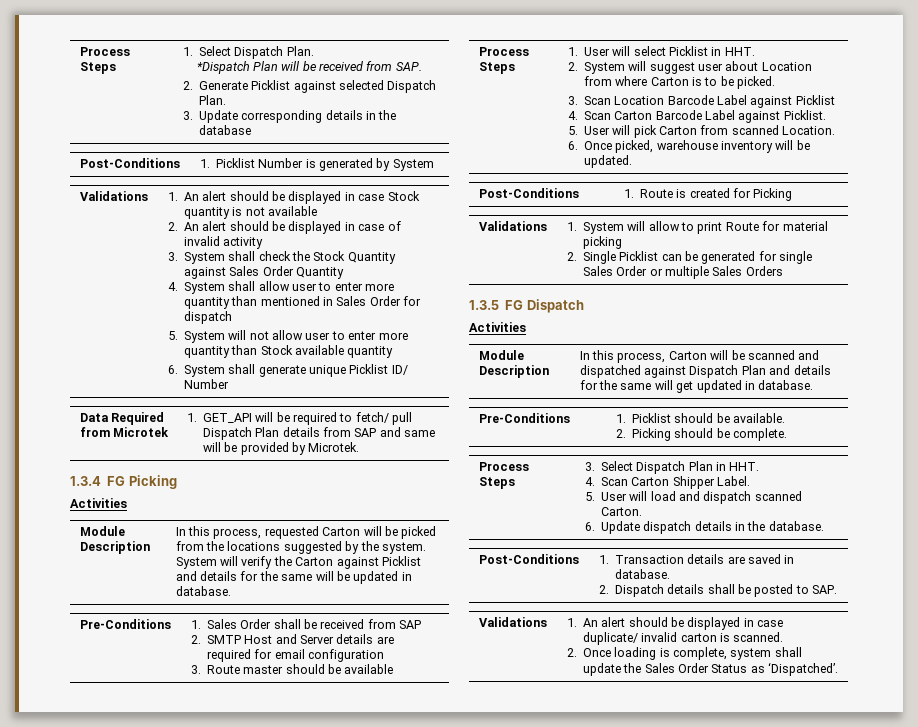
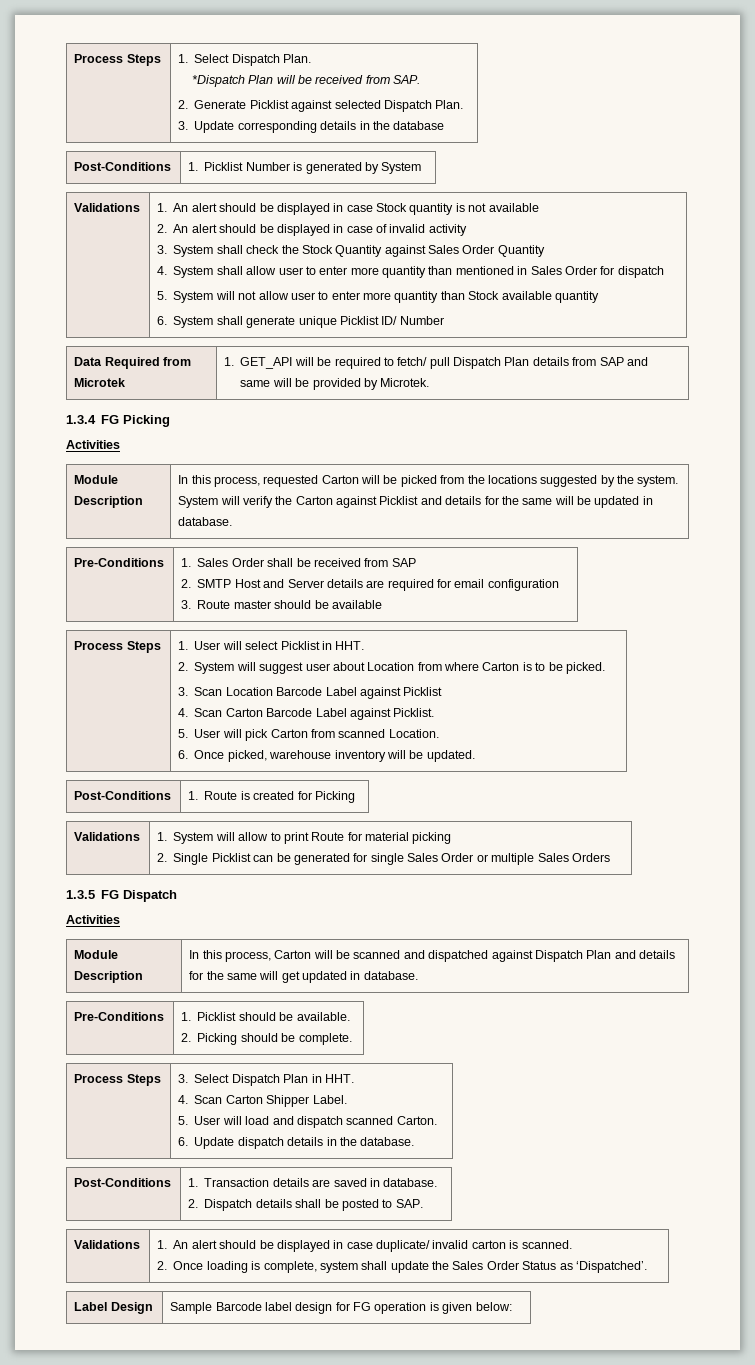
(839, 669) none -> [74,1302,153,1314] [170,1302,512,1314] // Label Design | Sample Barcode label design for FG operation is given below:

